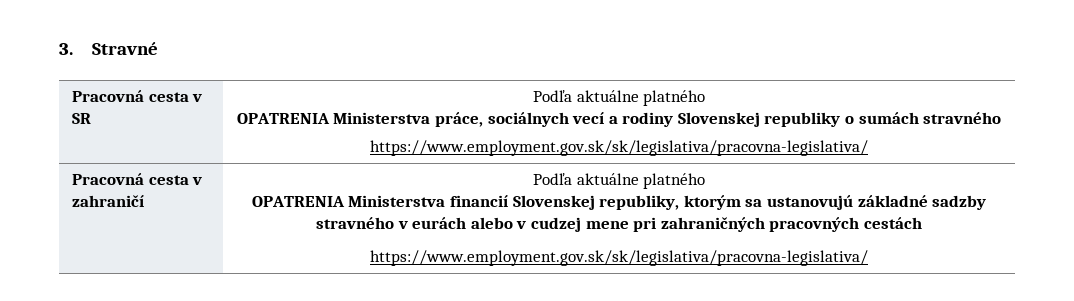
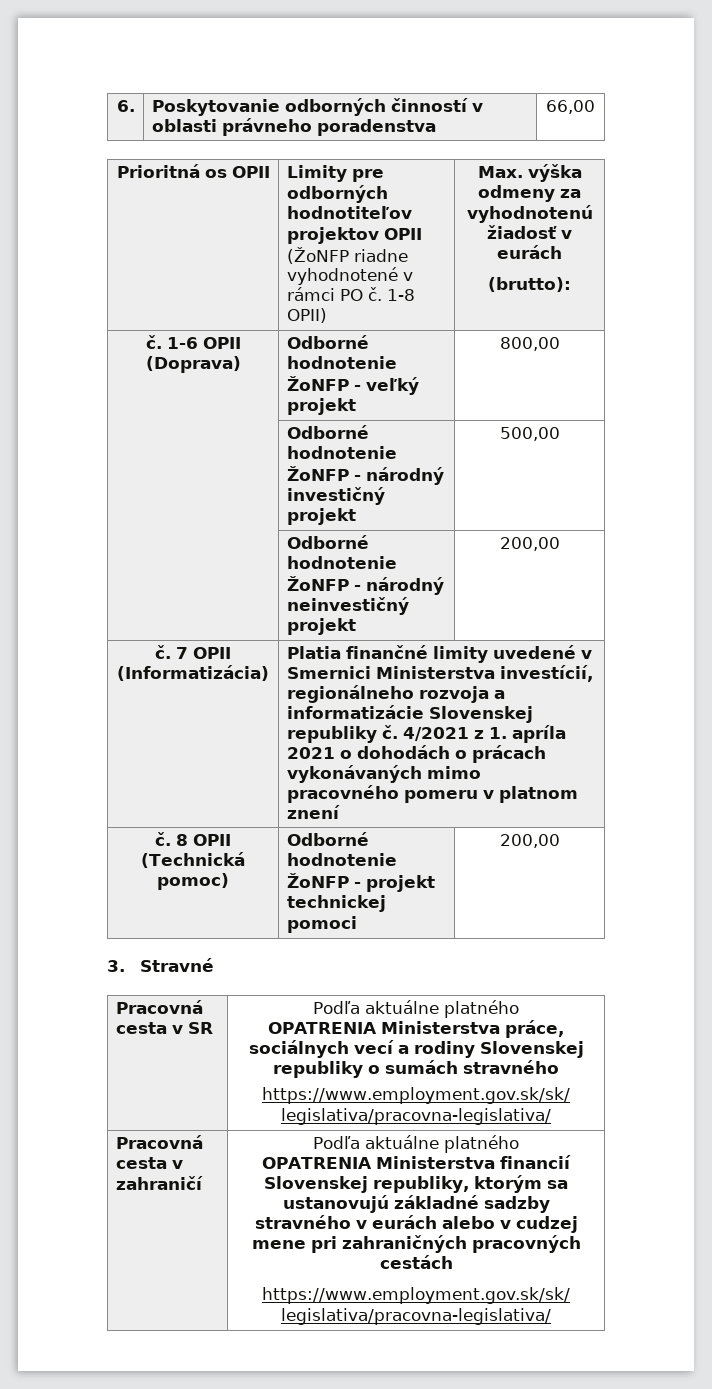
(59, 49) none -> [116,100,135,112] [151,98,483,116] [151,118,436,136] [546,100,595,114] [116,164,270,178] [286,165,384,182] [286,185,388,203] [286,206,412,219] [286,227,422,244] [286,247,408,264] [286,267,413,285] [286,287,415,301] [286,308,327,323] [477,164,582,182] [478,185,581,202] [466,205,593,223] [487,225,572,239] [497,245,562,259] [488,277,571,292] [145,335,241,349] [145,356,241,373] [286,335,369,349] [286,356,397,369] [286,376,419,395] [286,398,356,415] [499,337,560,351] [286,425,369,439] [286,446,397,459] [286,466,444,485] [286,487,385,505] [286,508,356,525] [499,427,560,441] [286,535,369,549] [286,556,397,569] [286,576,444,595] [286,597,409,615] [286,618,356,635] [499,537,560,551] [155,645,231,659] [117,665,269,681] [286,645,592,663] [286,665,593,682] [286,685,505,703] [286,705,533,723] [286,725,566,743] [286,745,546,763] [286,765,481,783] [286,785,578,803] [286,805,340,819] [155,832,231,846] [141,852,246,868] [157,873,229,890] [286,832,369,846] [286,853,397,866] [286,873,435,892] [286,895,386,912] [286,916,357,933] [499,834,560,848] 6. | Poskytovanie odborných činností v oblasti právneho poradenstva | 66,00 // Prioritná os OPII | Limity pre odborných hodnotiteľov projektov OPII (ŽoNFP riadne vyhodnotené v rámci PO č. 1-8 OPII) | Max. výška odmeny za vyhodnotenú žiadosť v eurách // (brutto): // č. 1-6 OPII (Doprava) | Odborné hodnotenie ŽoNFP - veľký projekt | 800,00 // | Odborné hodnotenie ŽoNFP - národný investičný projekt | 500,00 // | Odborné hodnotenie ŽoNFP - národný neinvestičný projekt | 200,00 // č. 7 OPII (Informatizácia) | Platia finančné limity uvedené v Smernici Ministerstva investícií, regionálneho rozvoja a informatizácie Slovenskej republiky č. 4/2021 z 1. apríla 2021 o dohodách o prácach vykonávaných mimo pracovného pomeru v platnom znení // č. 8 OPII (Technická pomoc) | Odborné hodnotenie ŽoNFP - projekt technickej pomoci | 200,00 //

